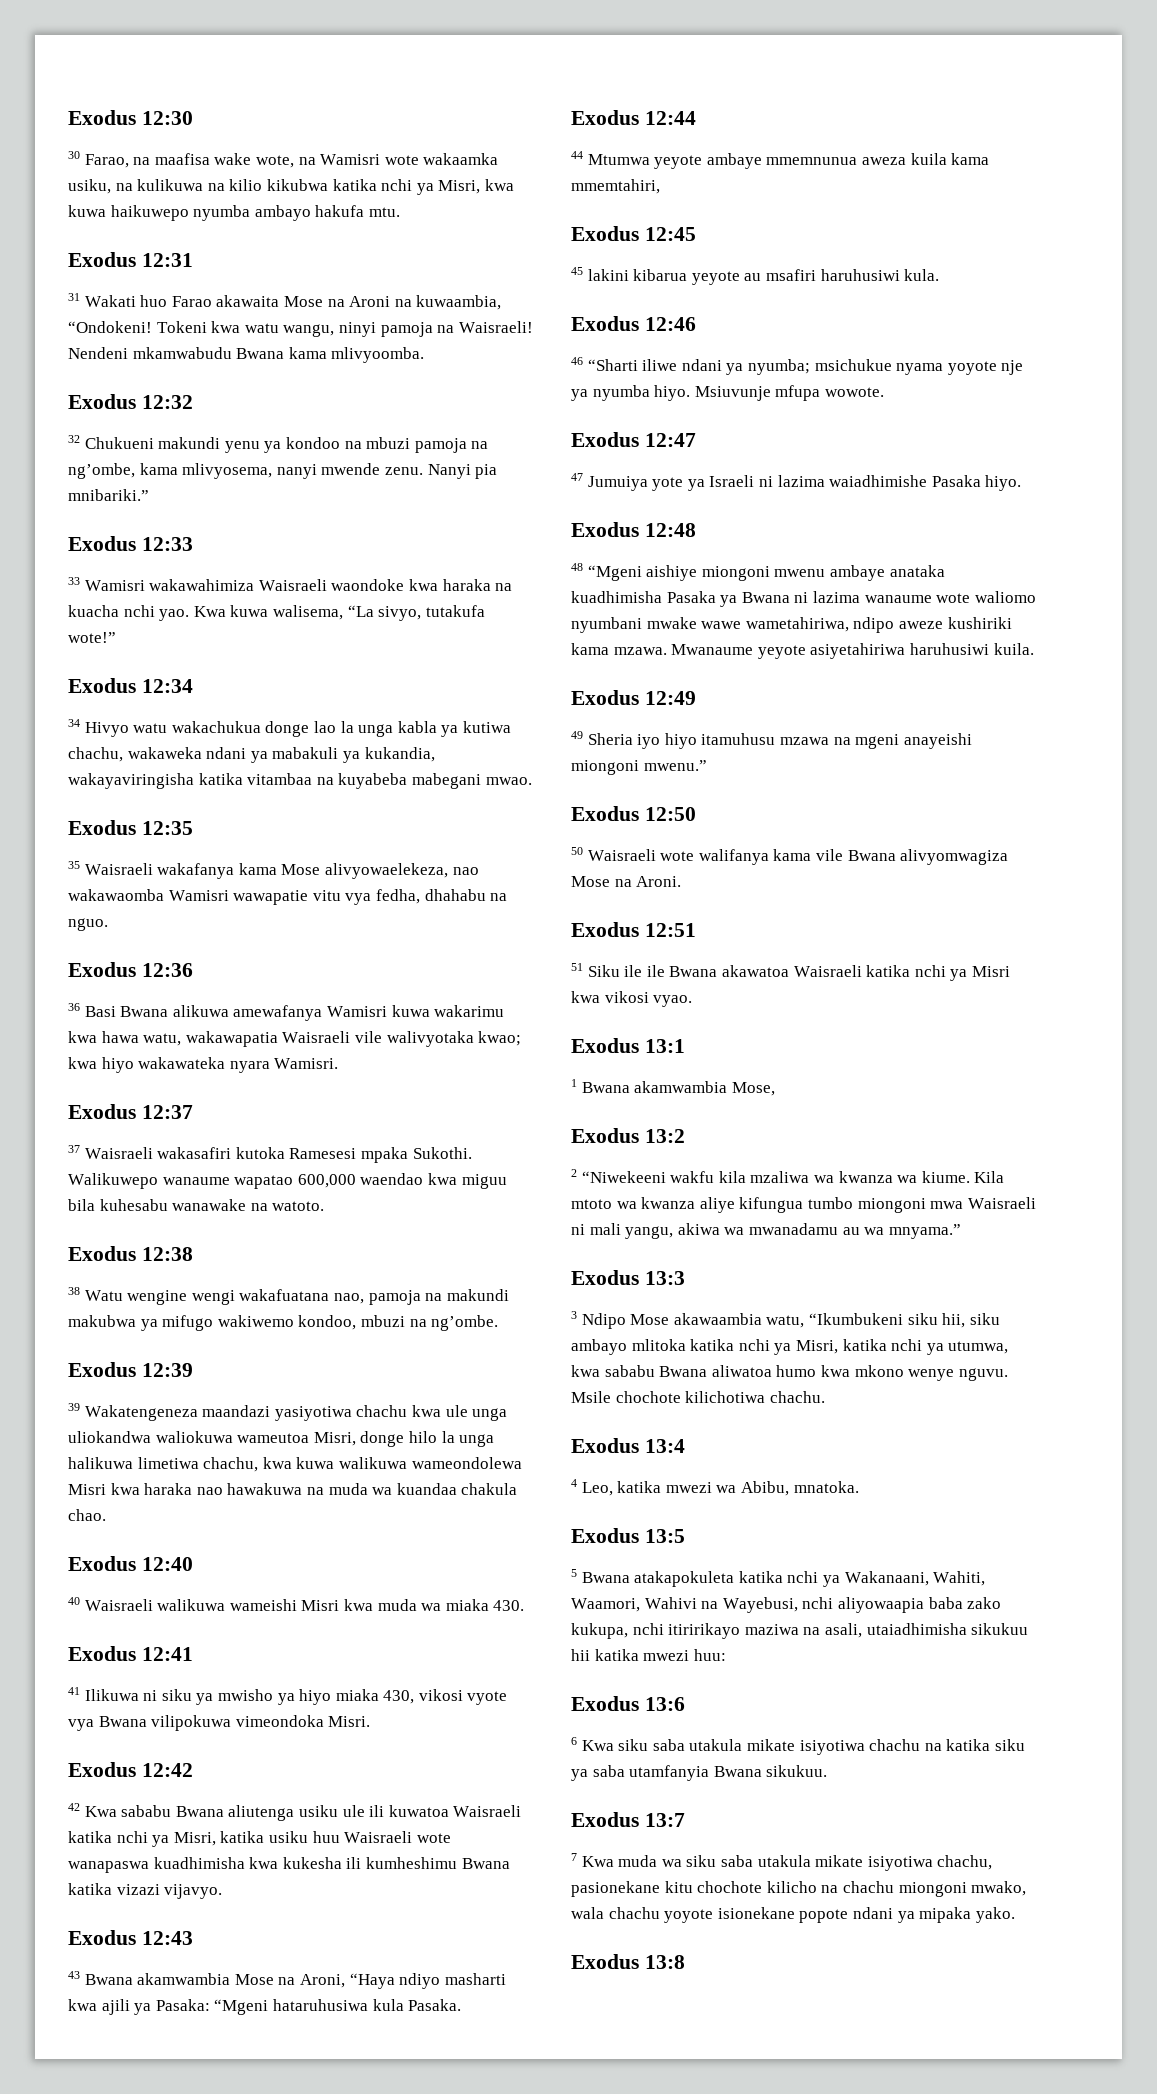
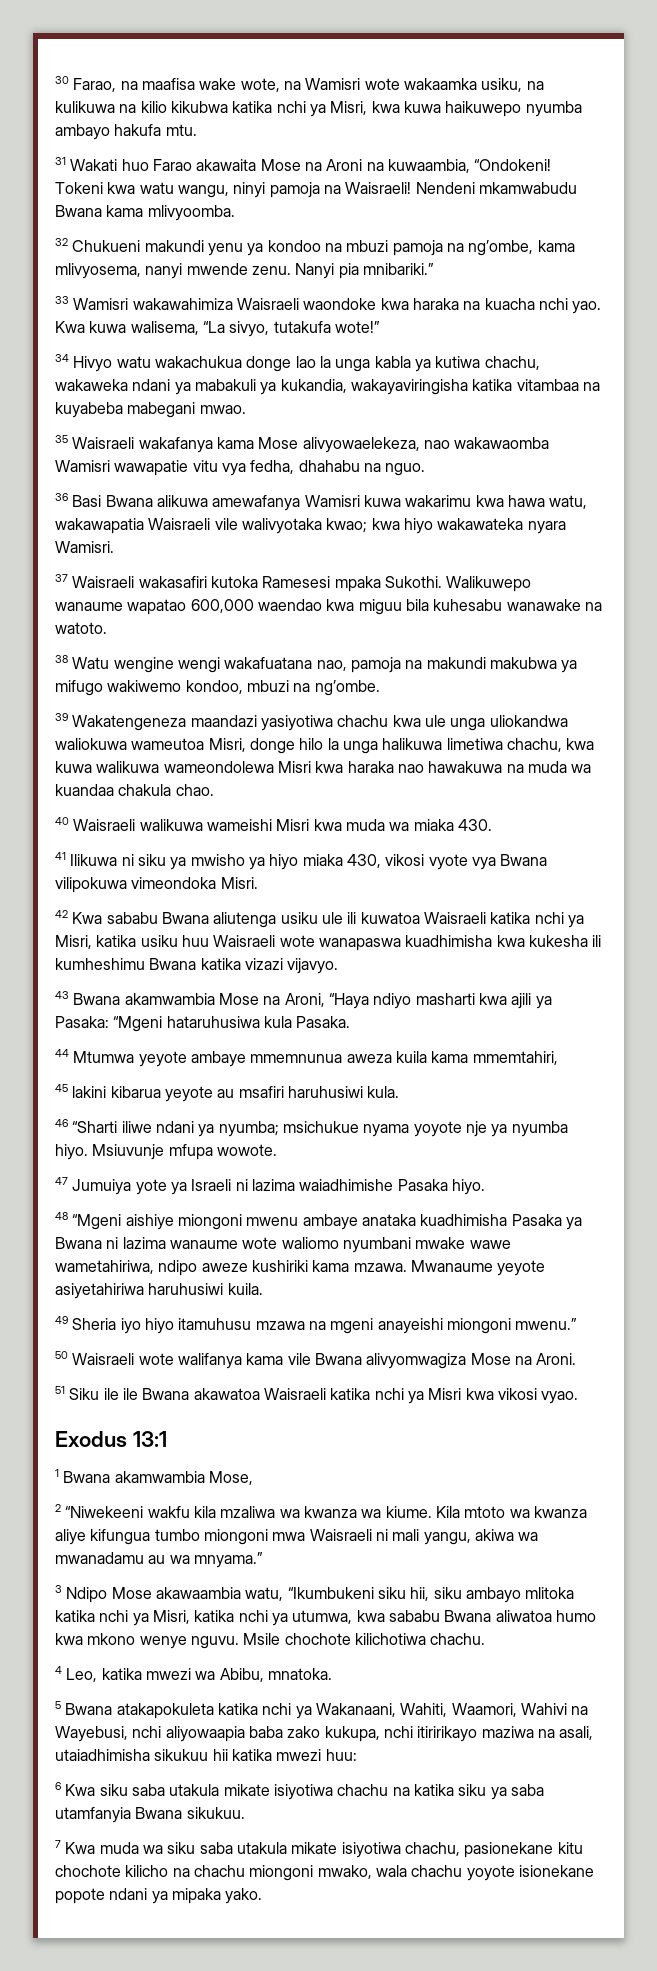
[68,110,193,125] Exodus 12:30 // -> (55, 80) none
[68,252,193,267] // Exodus 12:31 -> (197, 130) none
[68,394,193,409] // Exodus 12:32 -> (235, 213) none
[68,536,193,551] // Exodus 12:33 -> (434, 269) none
[68,678,193,693] // Exodus 12:34 -> (380, 327) none
[68,820,193,835] // Exodus 12:35 -> (246, 409) none
[68,962,193,977] // Exodus 12:36 -> (426, 469) none
[68,1104,193,1119] // Exodus 12:37 -> (114, 547) none
[68,1246,193,1261] // Exodus 12:38 -> (107, 628) none
[68,1362,193,1377] // Exodus 12:39 -> (380, 688) none
[68,1556,193,1571] // Exodus 12:40 -> (214, 790) none
[68,1646,193,1661] // Exodus 12:41 -> (492, 825) none
[68,1762,193,1777] // Exodus 12:42 -> (258, 883) none
[68,1930,193,1945] // Exodus 12:43 -> (339, 966) none
[571,110,696,125] // Exodus 12:44 -> (351, 1022) none
[571,226,696,241] // Exodus 12:45 -> (558, 1058) none
[571,316,696,331] // Exodus 12:46 -> (400, 1092) none
[571,432,696,447] // Exodus 12:47 -> (277, 1150) none
[571,522,696,537] // Exodus 12:48 -> (485, 1187) none
[571,690,696,705] // Exodus 12:49 -> (263, 1289) none
[571,806,696,821] // Exodus 12:50 -> (578, 1324) none
[571,922,696,937] // Exodus 12:51 -> (577, 1359) none
[571,1128,685,1143] // Exodus 13:2 -> (253, 1478) none
[571,1270,685,1285] // Exodus 13:3 -> (263, 1560) none
[571,1438,685,1453] // Exodus 13:4 -> (486, 1639) none
[571,1528,685,1543] // Exodus 13:5 -> (332, 1674) none
[571,1696,685,1711] // Exodus 13:6 -> (357, 1755) none
[571,1812,685,1827] // Exodus 13:7 -> (245, 1813) none
[571,1954,685,1969] // Exodus 13:8 -> (263, 1896) none

